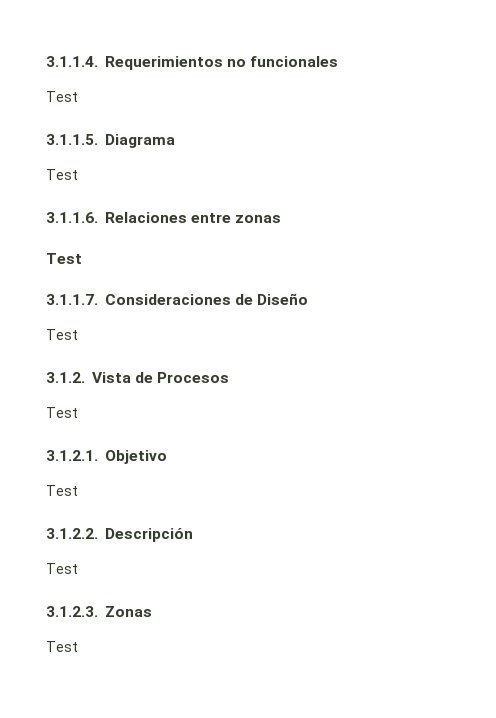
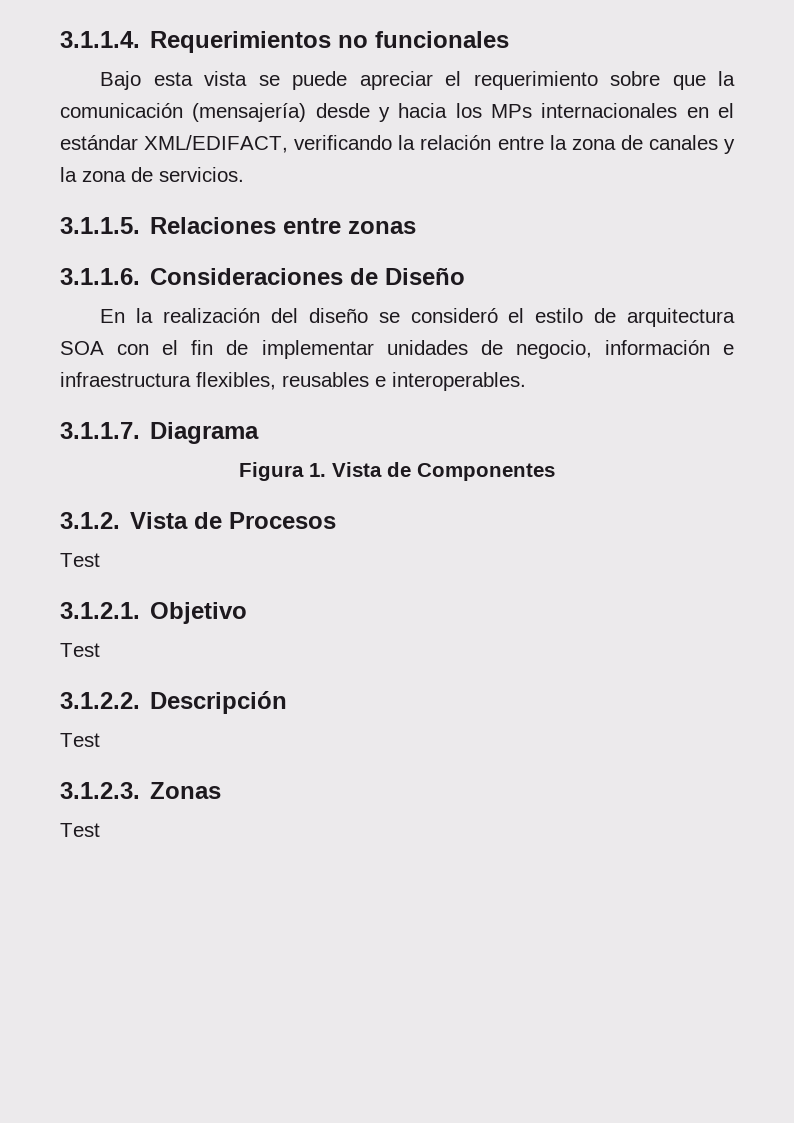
[46,91,78,102] [46,134,175,148] [46,169,78,180] [46,212,98,223] Test // 3.1.1.5. Diagrama // Test // 3.1.1.6. -> [100,71,735,90] [60,103,734,122] [60,135,736,154] [60,167,244,182] [60,217,140,234] Bajo esta vista se puede apreciar el requerimiento sobre que la comunicación (mensajería) desde y hacia los MPs internacionales en el estándar XML/EDIFACT, verificando la relación entre la zona de canales y la zona de servicios. // 3.1.1.5.
[46,253,82,264] [46,294,98,305] Test // 3.1.1.7. -> [60,268,140,285] 3.1.1.6.
[46,329,78,340] Test -> [100,308,735,327] [60,340,735,359] [60,372,526,391] [60,422,260,444] [239,462,555,481] En la realización del diseño se consideró el estilo de arquitectura SOA con el fin de implementar unidades de negocio, información e infraestructura flexibles, reusables e interoperables. // 3.1.1.7. Diagrama // Figura 1. Vista de Componentes

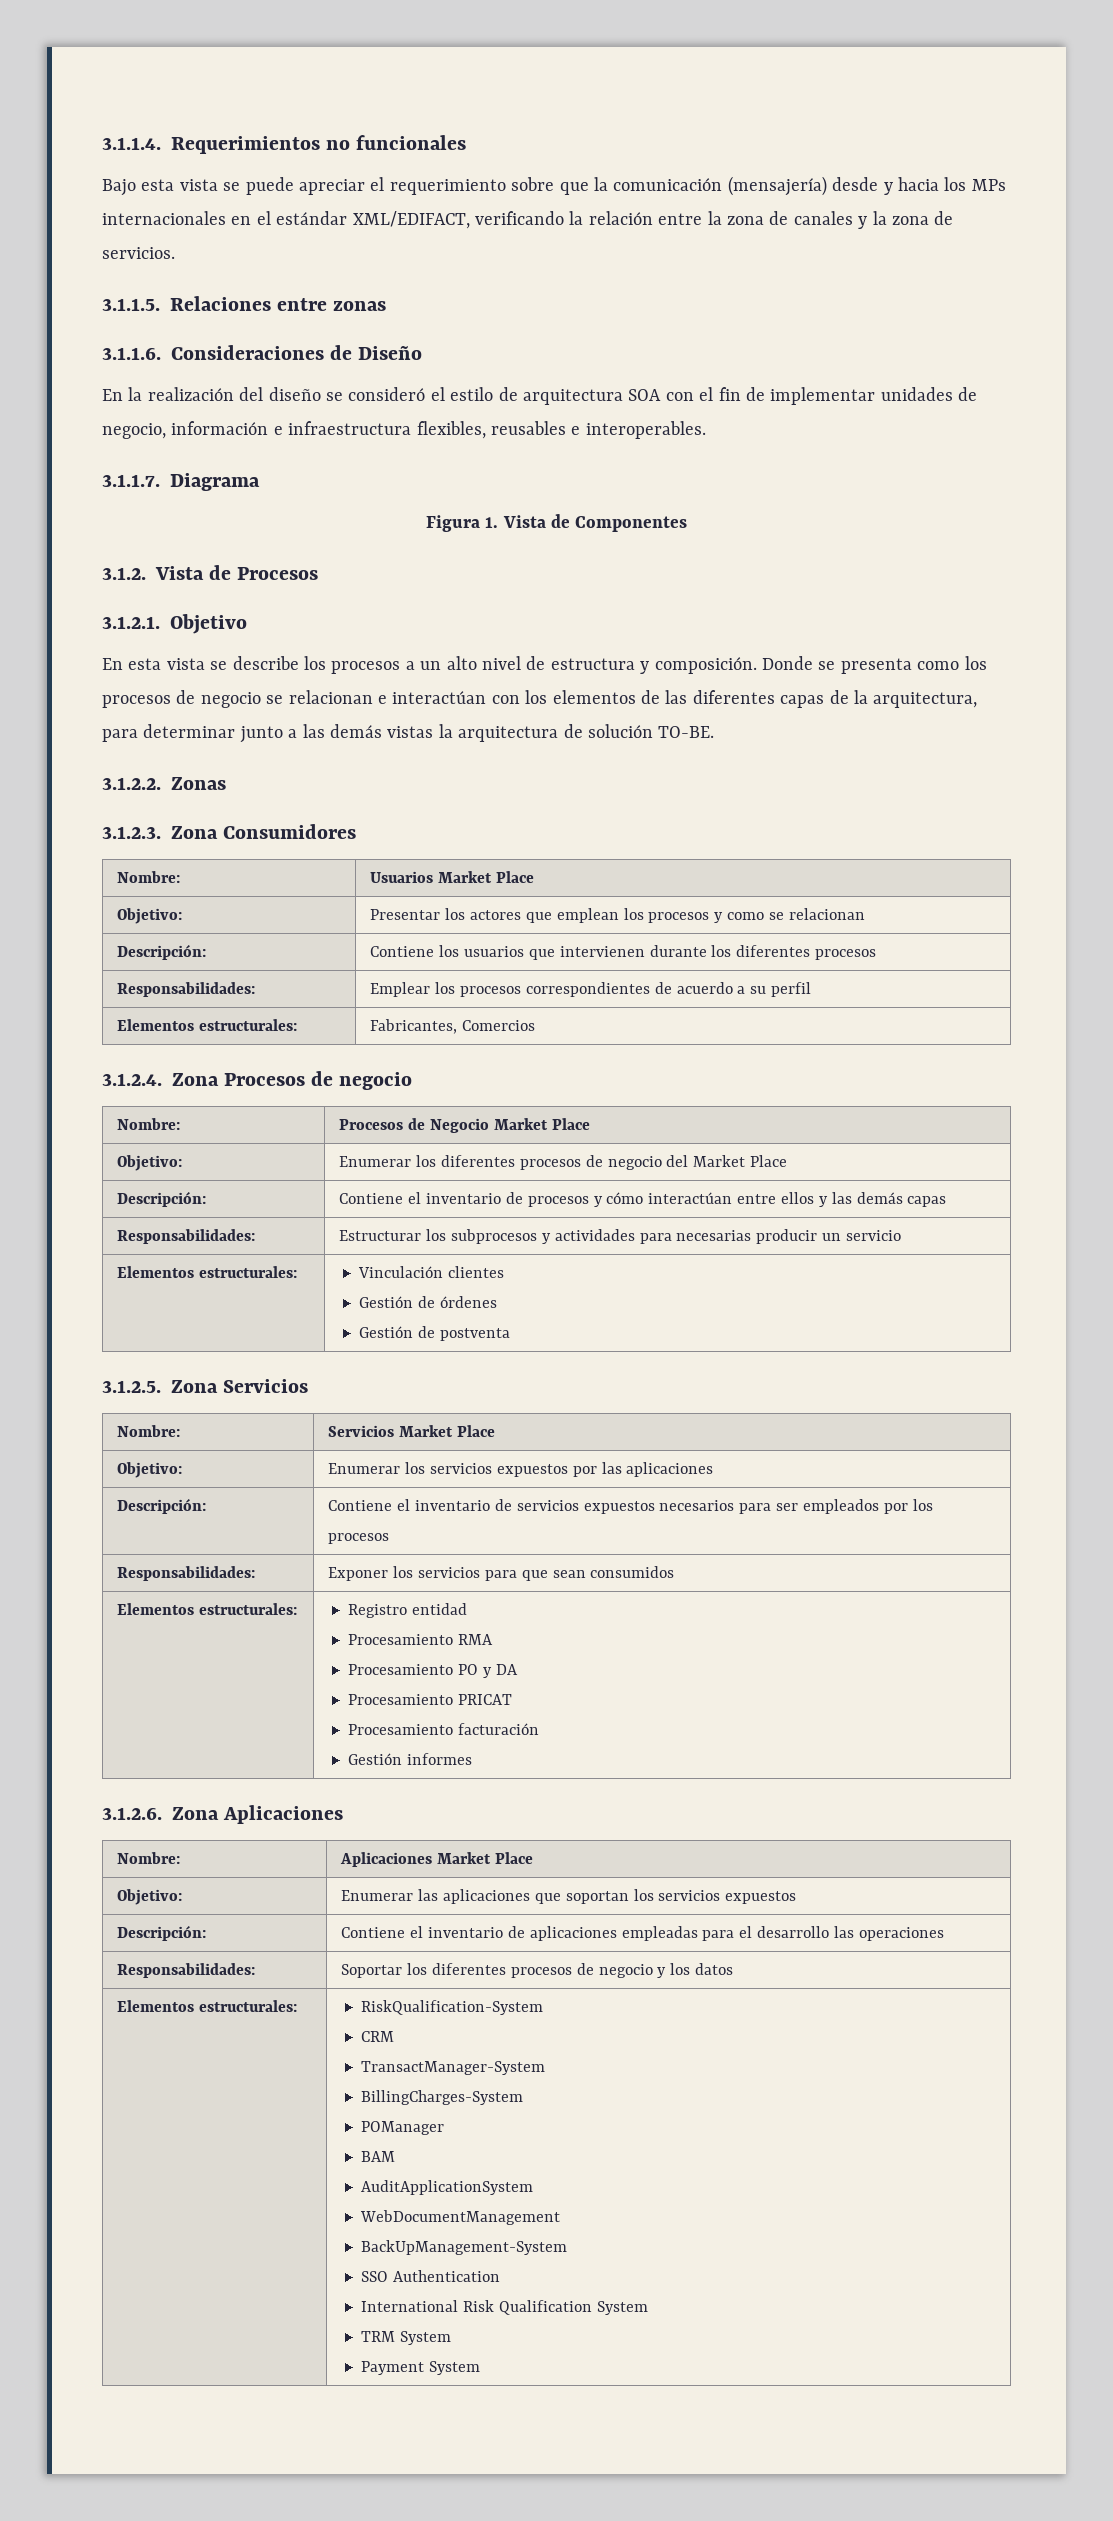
[60,553,100,567] // Test -> (319, 573) none
[60,643,100,657] [60,691,288,714] [60,733,100,747] [60,782,222,799] [60,823,100,837] Test // 3.1.2.2. Descripción // Test // 3.1.2.3. Zonas // Test -> [102,656,987,674] [102,690,978,708] [102,724,715,743] [102,777,226,790] [102,824,357,839] [117,871,181,883] [370,871,534,883] [117,908,183,924] [370,908,865,923] [117,944,207,960] [370,945,877,960] [117,982,256,997] [370,982,812,997] [117,1019,298,1031] [370,1019,536,1034] [102,1071,413,1090] [117,1118,181,1130] [339,1118,590,1133] [117,1155,183,1171] [339,1155,788,1170] [117,1191,207,1207] [339,1192,947,1207] [117,1229,256,1244] [339,1229,902,1244] [117,1266,298,1278] [358,1266,504,1278] [359,1296,497,1308] [359,1326,510,1341] [102,1379,309,1393] [117,1425,181,1437] [328,1425,495,1437] [117,1462,183,1478] [328,1462,714,1477] [117,1498,207,1514] [328,1499,933,1514] [328,1533,390,1544] [117,1566,256,1581] [328,1566,675,1581] [117,1603,298,1615] [348,1603,467,1618] [348,1634,493,1645] [348,1664,518,1678] [348,1694,512,1705] [348,1723,539,1735] [348,1753,472,1765] [102,1805,344,1824] [117,1852,181,1864] [340,1852,533,1867] [117,1889,183,1905] [341,1889,797,1904] [117,1925,207,1941] [341,1926,944,1941] [117,1963,256,1978] [341,1963,734,1978] [117,2000,298,2012] [361,2000,544,2015] [361,2031,395,2042] [361,2061,546,2075] [361,2090,524,2105] [361,2121,445,2135] [361,2151,396,2162] [361,2180,534,2195] [360,2210,561,2225] [361,2240,568,2255] [361,2270,500,2282] [361,2300,648,2315] [361,2331,451,2345] [361,2361,480,2375] En esta vista se describe los procesos a un alto nivel de estructura y composición. Donde se presenta como los procesos de negocio se relacionan e interactúan con los elementos de las diferentes capas de la arquitectura, para determinar junto a las demás vistas la arquitectura de solución TO-BE. // 3.1.2.2. Zonas // 3.1.2.3. Zona Consumidores // Nombre: | Usuarios Market Place // Objetivo: | Presentar los actores que emplean los procesos y como se relacionan // Descripción: | Contiene los usuarios que intervienen durante los diferentes procesos // Responsabilidades: | Emplear los procesos correspondientes de acuerdo a su perfil // Elementos estructurales: | Fabricantes, Comercios // 3.1.2.4. Zona Procesos de negocio // Nombre: | Procesos de Negocio Market Place // Objetivo: | Enumerar los diferentes procesos de negocio del Market Place // Descripción: | Contiene el inventario de procesos y cómo interactúan entre ellos y las demás capas // Responsabilidades: | Estructurar los subprocesos y actividades para necesarias producir un servicio // Elementos estructurales: | Vinculación clientes // Gestión de órdenes // Gestión de postventa // 3.1.2.5. Zona Servicios // Nombre: | Servicios Market Place // Objetivo: | Enumerar los servicios expuestos por las aplicaciones // Descripción: | Contiene el inventario de servicios expuestos necesarios para ser empleados por los procesos // Responsabilidades: | Exponer los servicios para que sean consumidos // Elementos estructurales: | Registro entidad // Procesamiento RMA // Procesamiento PO y DA // Procesamiento PRICAT // Procesamiento facturación // Gestión informes // 3.1.2.6. Zona Aplicaciones // Nombre: | Aplicaciones Market Place // Objetivo: | Enumerar las aplicaciones que soportan los servicios expuestos // Descripción: | Contiene el inventario de aplicaciones empleadas para el desarrollo las operaciones // Responsabilidades: | Soportar los diferentes procesos de negocio y los datos // Elementos estructurales: | RiskQualification-System // CRM // TransactManager-System // BillingCharges-System // POManager // BAM // AuditApplicationSystem // WebDocumentManagement // BackUpManagement-System // SSO Authentication // International Risk Qualification System // TRM System // Payment System

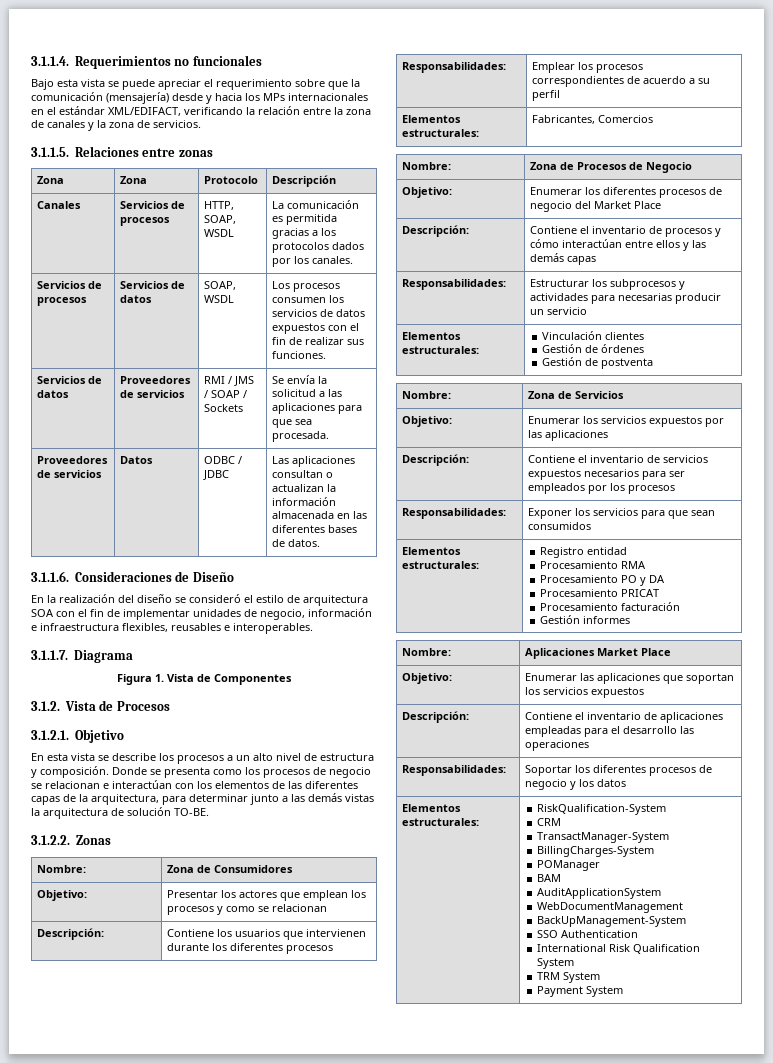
(387, 306) none -> [37,176,65,184] [120,176,148,184] [204,176,259,184] [272,175,337,187] [37,201,82,209] [120,201,186,209] [120,217,171,226] [204,201,235,210] [204,215,237,224] [204,229,235,237] [272,200,360,209] [272,214,338,225] [272,228,337,239] [272,242,365,253] [272,256,354,267] [37,281,103,289] [37,297,88,306] [120,281,186,289] [120,295,153,303] [204,281,237,290] [204,295,235,303] [272,281,341,292] [272,295,345,303] [272,309,366,317] [272,323,360,334] [272,337,365,345] [272,351,327,359] [37,376,103,384] [37,390,70,398] [120,376,192,384] [120,390,186,398] [204,376,255,386] [204,390,248,398] [204,404,244,412] [272,375,328,384] [272,389,343,397] [272,403,363,414] [272,419,313,428] [272,431,330,442] [37,456,109,464] [37,470,103,478] [120,456,154,464] [204,456,243,464] [203,470,230,480] [272,456,356,467] [272,470,334,478] [272,484,337,492] [272,497,337,506] [272,511,368,519] [272,525,358,533] [272,539,321,547] // Zona | Zona | Protocolo | Descripción // Canales | Servicios de procesos | HTTP, SOAP, WSDL | La comunicación es permitida gracias a los protocolos dados por los canales. // Servicios de procesos | Servicios de datos | SOAP, WSDL | Los procesos consumen los servicios de datos expuestos con el fin de realizar sus funciones. // Servicios de datos | Proveedores de servicios | RMI / JMS / SOAP / Sockets | Se envía la solicitud a las aplicaciones para que sea procesada. // Proveedores de servicios | Datos | ODBC / JDBC | Las aplicaciones consultan o actualizan la información almacenada en las diferentes bases de datos.
[102,824,357,839] [117,871,181,883] [370,871,534,883] // 3.1.2.3. Zona Consumidores // Nombre: | Usuarios Market Place -> [37,865,87,873] [167,865,294,873] // Nombre: | Zona de Consumidores
[102,1071,413,1090] [117,1118,181,1130] // 3.1.2.4. Zona Procesos de negocio // Nombre: | -> [402,162,452,170] [530,162,575,170] // Nombre: | Zona de
[493,1118,590,1130] Market Place -> (693, 167) none
[102,1379,309,1393] [117,1425,181,1437] [328,1425,495,1437] // 3.1.2.5. Zona Servicios // Nombre: | Servicios Market Place -> [402,391,452,399] [528,391,625,399] // Nombre: | Zona de Servicios
[102,1805,344,1824] // 3.1.2.6. Zona Aplicaciones -> (631, 620) none

